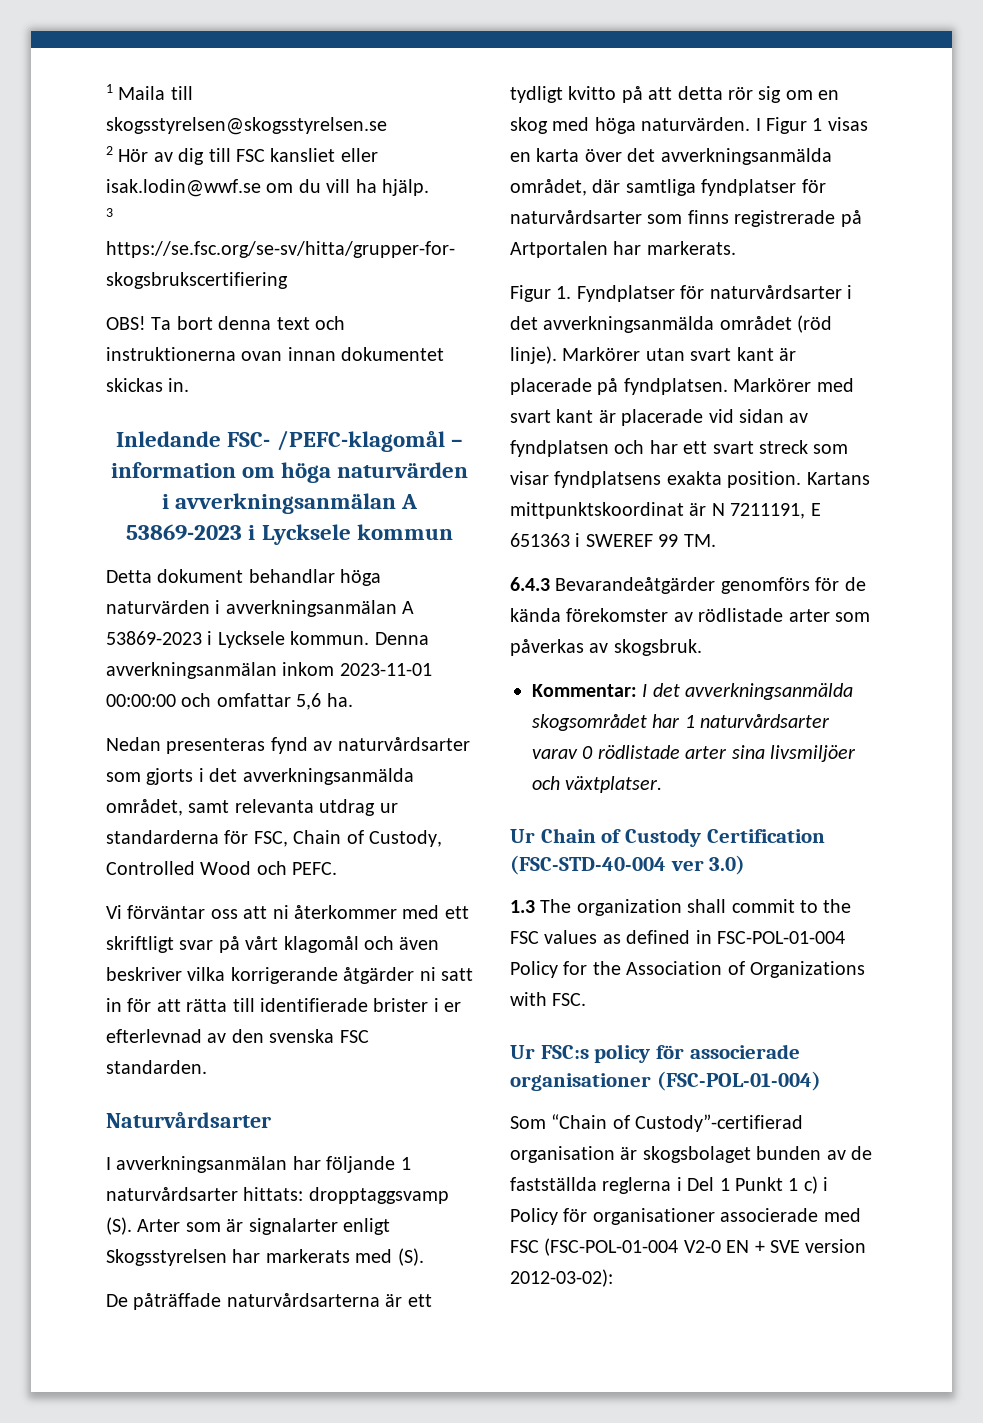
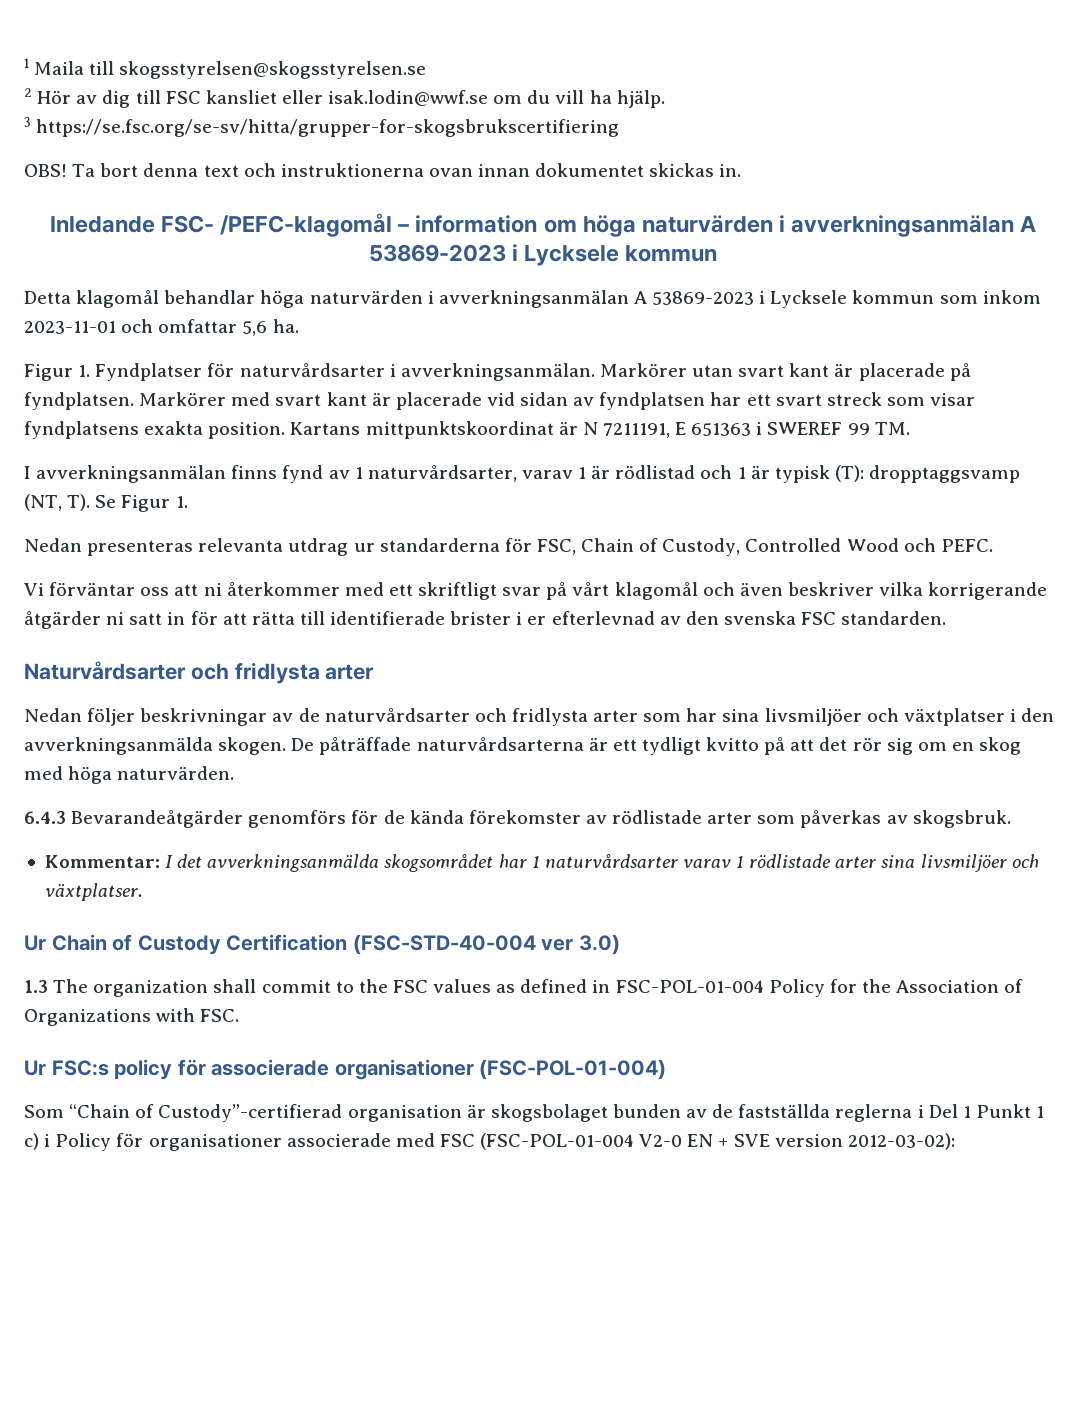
[157,569,244,583] dokument -> [76,290,160,308] klagomål
[290,631,429,645] [106,662,277,679] kommun. Denna avverkningsanmälan -> [852,290,978,304] kommun som
[106,694,176,707] 00:00:00 -> (116, 327) none
[106,737,470,754] [106,768,414,785] [106,799,230,816] Nedan presenteras fynd av naturvårdsarter som gjorts i det avverkningsanmälda området, samt -> [24,363,971,381] [24,392,976,410] [24,421,910,439] [24,465,1021,483] [24,494,188,512] [24,538,194,556] Figur 1. Fyndplatser för naturvårdsarter i avverkningsanmälan. Markörer utan svart kant är placerade på fyndplatsen. Markörer med svart kant är placerade vid sidan av fyndplatsen har ett svart streck som visar fyndplatsens exakta position. Kartans mittpunktskoordinat är N 7211191, E 651363 i SWEREF 99 TM. // I avverkningsanmälan finns fynd av 1 naturvårdsarter, varav 1 är rödlistad och 1 är typisk (T): dropptaggsvamp (NT, T). Se Figur 1. // Nedan presenteras
[106,1156,411,1173] [106,1187,449,1204] [106,1217,390,1235] [106,1248,424,1266] // I avverkningsanmälan har följande 1 naturvårdsarter hittats: dropptaggsvamp (S). Arter som är signalarter enligt Skogsstyrelsen har markerats med (S). // -> [190,662,375,684] [24,708,1055,726] [24,737,287,755] och fridlysta arter // Nedan följer beskrivningar av de naturvårdsarter och fridlysta arter som har sina livsmiljöer och växtplatser i den avverkningsanmälda skogen.
[677,86,723,100] detta -> [819,737,848,751] det
[755,117,868,134] [510,148,832,165] [510,179,826,196] [510,210,862,227] [510,241,736,258] [510,285,852,302] [510,315,833,333] [510,346,796,364] [510,378,854,395] [510,409,809,426] [510,440,849,457] [510,471,870,488] [510,502,821,519] [510,533,716,547] I Figur 1 visas en karta över det avverkningsanmälda området, där samtliga fyndplatser för naturvårdsarter som finns registrerade på Artportalen har markerats. // Figur 1. Fyndplatser för naturvårdsarter i det avverkningsanmälda området (röd linje). Markörer utan svart kant är placerade på fyndplatsen. Markörer med svart kant är placerade vid sidan av fyndplatsen och har ett svart streck som visar fyndplatsens exakta position. Kartans mittpunktskoordinat är N 7211191, E 651363 i SWEREF 99 TM. -> (235, 773) none
[582,746,594,759] 0 -> [736,856,745,868] 1

